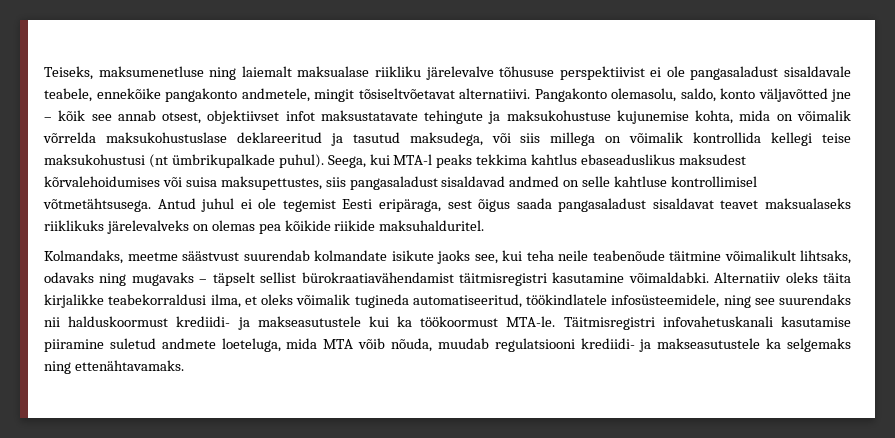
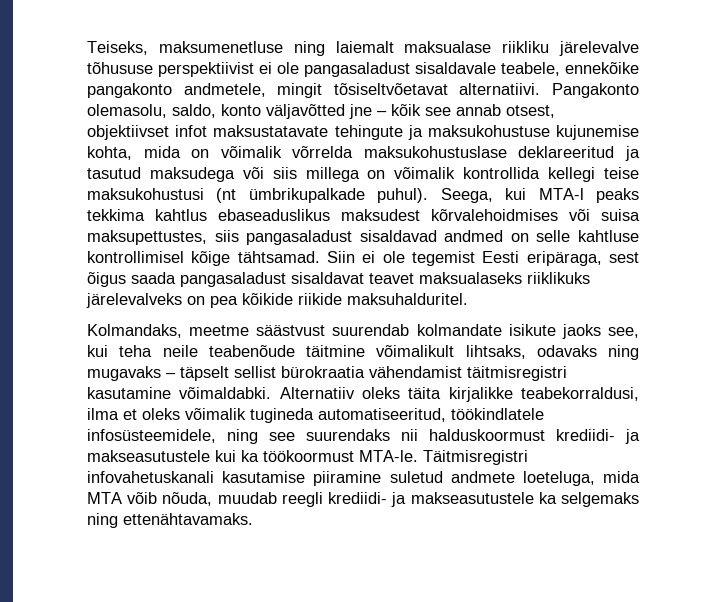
[409,132,483,146] maksudega, -> [149,167,235,182] maksudega
[44,176,160,187] kõrvalehoidumises -> [431,209,558,221] kõrvalehoidmises
[43,198,235,212] võtmetähtsusega. Antud juhul -> [191,251,355,266] kõige tähtsamad. Siin
[211,220,255,231] olemas -> (205, 300) none
[301,272,454,283] bürokraatiavähendamist -> [281,366,462,378] bürokraatia vähendamist
[108,294,241,308] teabekorraldusi ilma, -> [520,387,639,401] [87,408,119,420] teabekorraldusi, ilma
[494,338,575,352] regulatsiooni -> [281,492,323,507] reegli

